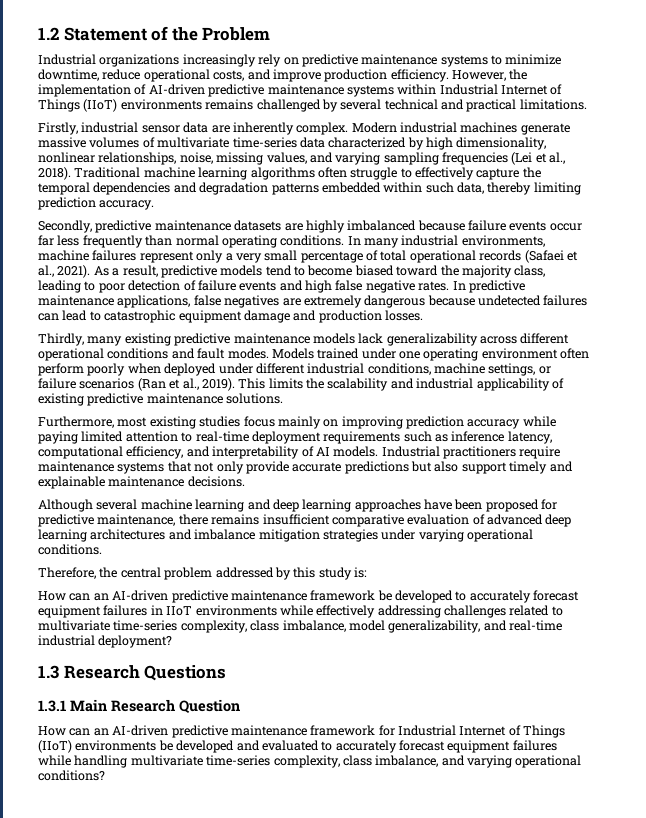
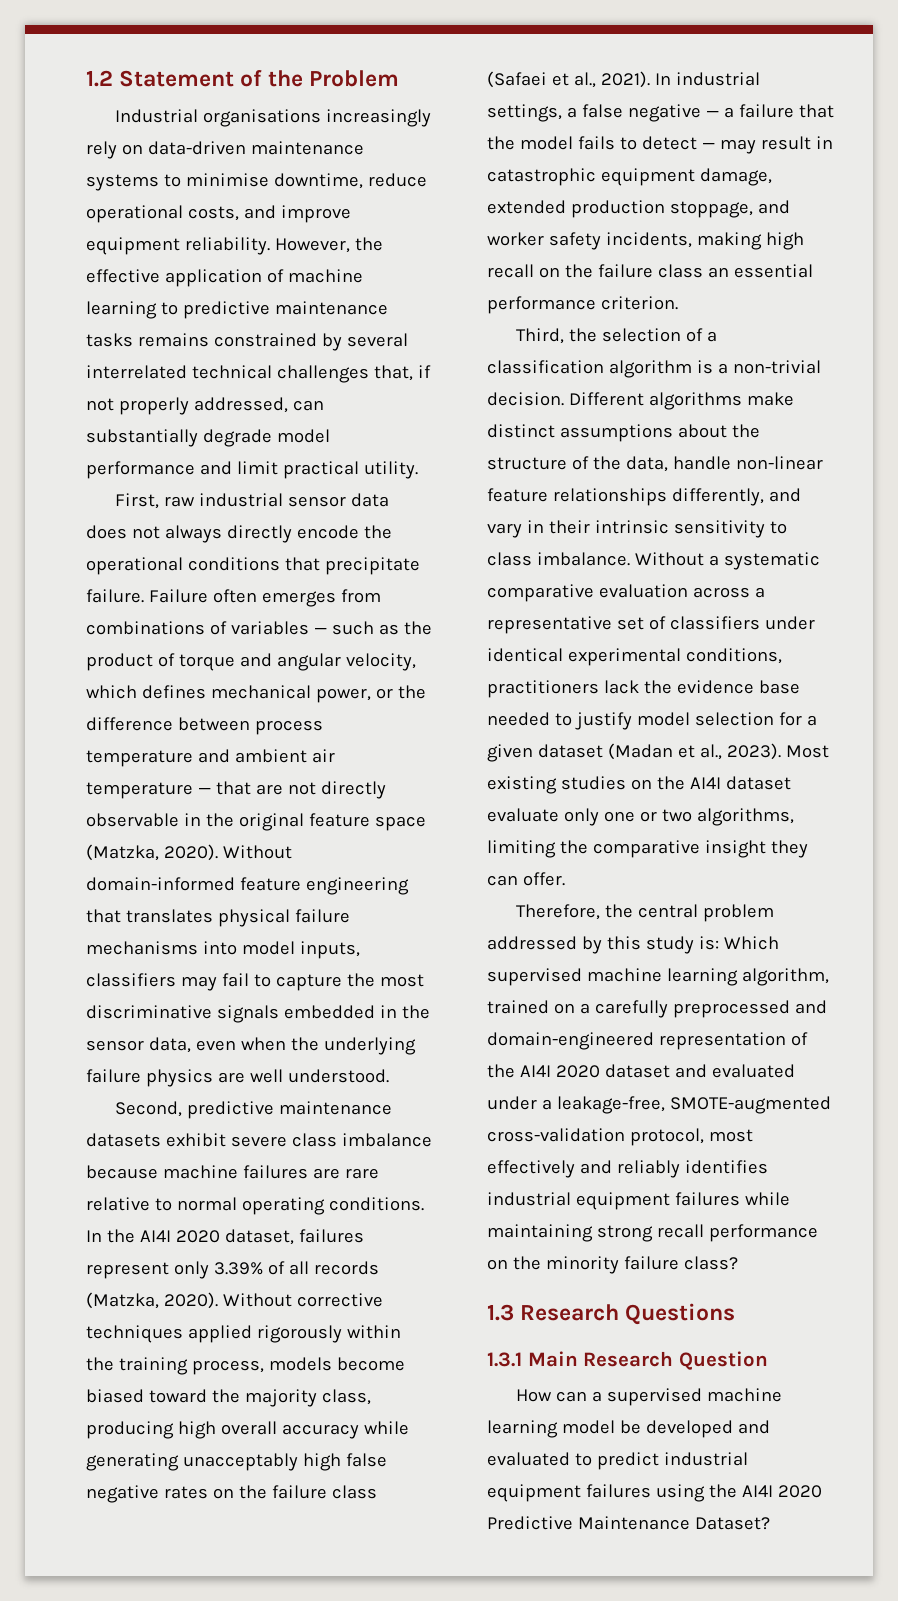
[99,54,180,67] organizations -> [203,109,322,127] organisations
[301,54,358,67] predictive -> [147,141,246,155] data-driven
[505,54,562,65] minimize -> [185,173,269,187] minimise
[324,69,528,82] [38,84,563,97] [38,99,587,112] [38,122,570,135] [38,137,547,150] [38,152,566,165] [38,167,541,180] [38,182,581,195] [38,197,155,210] [38,220,582,233] [38,235,545,248] [38,250,578,263] [38,265,305,278] production efficiency. However, the implementation of AI-driven predictive maintenance systems within Industrial Internet of Things (IIoT) environments remains challenged by several technical and practical limitations. // Firstly, industrial sensor data are inherently complex. Modern industrial machines generate massive volumes of multivariate time-series data characterized by high dimensionality, nonlinear relationships, noise, missing values, and varying sampling frequencies (Lei et al., 2018). Traditional machine learning algorithms often struggle to effectively capture the temporal dependencies and degradation patterns embedded within such data, thereby limiting prediction accuracy. // Secondly, predictive maintenance datasets are highly imbalanced because failure events occur far less frequently than normal operating conditions. In many industrial environments, machine failures represent only a very small percentage of total operational records (Safaei et al., 2021). As a result, predictive models tend to -> [86,237,383,255] [86,269,363,287] [86,301,388,319] [86,333,408,351] [86,365,431,383] [86,397,324,415] [86,429,330,447] [86,461,418,479] [115,493,390,509] [86,525,392,543] [86,557,420,575] [86,589,381,607] [86,621,432,635] [86,653,416,671] [86,685,426,703] [86,717,323,735] [86,749,335,767] [86,781,386,799] [86,813,426,831] [86,844,292,861] [86,877,409,895] [86,909,350,927] [86,941,360,959] [86,973,424,991] [86,1005,430,1023] [86,1037,416,1055] [86,1069,389,1087] [115,1101,393,1119] [86,1133,432,1147] [86,1165,379,1179] [86,1197,424,1215] [86,1229,364,1245] [86,1261,379,1279] [86,1292,383,1309] [86,1325,401,1343] [86,1357,332,1375] equipment reliability. However, the effective application of machine learning to predictive maintenance tasks remains constrained by several interrelated technical challenges that, if not properly addressed, can substantially degrade model performance and limit practical utility. // First, raw industrial sensor data does not always directly encode the operational conditions that precipitate failure. Failure often emerges from combinations of variables — such as the product of torque and angular velocity, which defines mechanical power, or the difference between process temperature and ambient air temperature — that are not directly observable in the original feature space (Matzka, 2020). Without domain-informed feature engineering that translates physical failure mechanisms into model inputs, classifiers may fail to capture the most discriminative signals embedded in the sensor data, even when the underlying failure physics are well understood. // Second, predictive maintenance datasets exhibit severe class imbalance because machine failures are rare relative to normal operating conditions. In the AI4I 2020 dataset, failures represent only 3.39% of all records (Matzka, 2020). Without corrective techniques applied rigorously within the training process, models
[38,280,525,293] [38,295,588,308] [38,310,423,323] [38,333,570,346] [38,348,590,361] [38,363,551,376] [38,378,564,391] [38,393,284,406] [38,416,556,429] [38,431,552,444] [38,446,561,459] [38,461,573,474] [38,476,245,489] [38,499,558,512] [38,514,572,527] [38,529,533,542] [38,544,102,555] leading to poor detection of failure events and high false negative rates. In predictive maintenance applications, false negatives are extremely dangerous because undetected failures can lead to catastrophic equipment damage and production losses. // Thirdly, many existing predictive maintenance models lack generalizability across different operational conditions and fault modes. Models trained under one operating environment often perform poorly when deployed under different industrial conditions, machine settings, or failure scenarios (Ran et al., 2019). This limits the scalability and industrial applicability of existing predictive maintenance solutions. // Furthermore, most existing studies focus mainly on improving prediction accuracy while paying limited attention to real-time deployment requirements such as inference latency, computational efficiency, and interpretability of AI models. Industrial practitioners require maintenance systems that not only provide accurate predictions but also support timely and explainable maintenance decisions. // Although several machine learning and deep learning approaches have been proposed for predictive maintenance, there remains insufficient comparative evaluation of advanced deep learning architectures and imbalance mitigation strategies under varying operational conditions. -> [86,1421,409,1439] [86,1453,387,1471] [86,1485,377,1503] [487,71,760,88] [487,104,834,122] [487,136,833,154] [487,168,772,186] [487,200,790,218] [487,232,804,250] [487,264,813,278] [487,296,678,314] [516,328,718,344] [487,360,821,378] [487,392,794,410] [487,424,760,442] [487,456,823,472] [487,488,801,506] [487,520,787,538] [487,552,820,570] [487,584,765,602] [487,616,815,634] [487,648,782,666] [487,680,800,698] [487,712,817,730] [487,743,829,762] [487,776,791,794] [487,808,794,826] [487,840,808,858] [487,872,565,886] producing high overall accuracy while generating unacceptably high false negative rates on the failure class (Safaei et al., 2021). In industrial settings, a false negative — a failure that the model fails to detect — may result in catastrophic equipment damage, extended production stoppage, and worker safety incidents, making high recall on the failure class an essential performance criterion. // Third, the selection of a classification algorithm is a non-trivial decision. Different algorithms make distinct assumptions about the structure of the data, handle non-linear feature relationships differently, and vary in their intrinsic sensitivity to class imbalance. Without a systematic comparative evaluation across a representative set of classifiers under identical experimental conditions, practitioners lack the evidence base needed to justify model selection for a given dataset (Madan et al., 2023). Most existing studies on the AI4I dataset evaluate only one or two algorithms, limiting the comparative insight they can offer.
[38,590,580,603] [38,605,563,618] [38,620,562,633] [38,635,173,648] // How can an AI-driven predictive maintenance framework be developed to accurately forecast equipment failures in IIoT environments while effectively addressing challenges related to multivariate time-series complexity, class imbalance, model generalizability, and real-time industrial deployment? -> [723,936,779,950] [487,968,829,986] [487,1000,827,1018] [487,1032,808,1050] [487,1064,795,1078] [487,1096,831,1114] [487,1128,753,1146] [487,1160,768,1178] [487,1192,790,1210] [487,1224,818,1242] [487,1256,738,1274] Which supervised machine learning algorithm, trained on a carefully preprocessed and domain-engineered representation of the AI4I 2020 dataset and evaluated under a leakage-free, SMOTE-augmented cross-validation protocol, most effectively and reliably identifies industrial equipment failures while maintaining strong recall performance on the minority failure class?
[93,725,566,738] [38,740,157,753] an AI-driven predictive maintenance framework for Industrial Internet of Things (IIoT) environments -> [592,1388,783,1406] [487,1420,615,1438] a supervised machine learning model
[335,740,557,753] [38,755,582,768] [38,770,105,781] accurately forecast equipment failures while handling multivariate time-series complexity, class imbalance, and varying operational conditions? -> [596,1452,748,1470] [487,1484,822,1502] [487,1516,770,1530] predict industrial equipment failures using the AI4I 2020 Predictive Maintenance Dataset?

